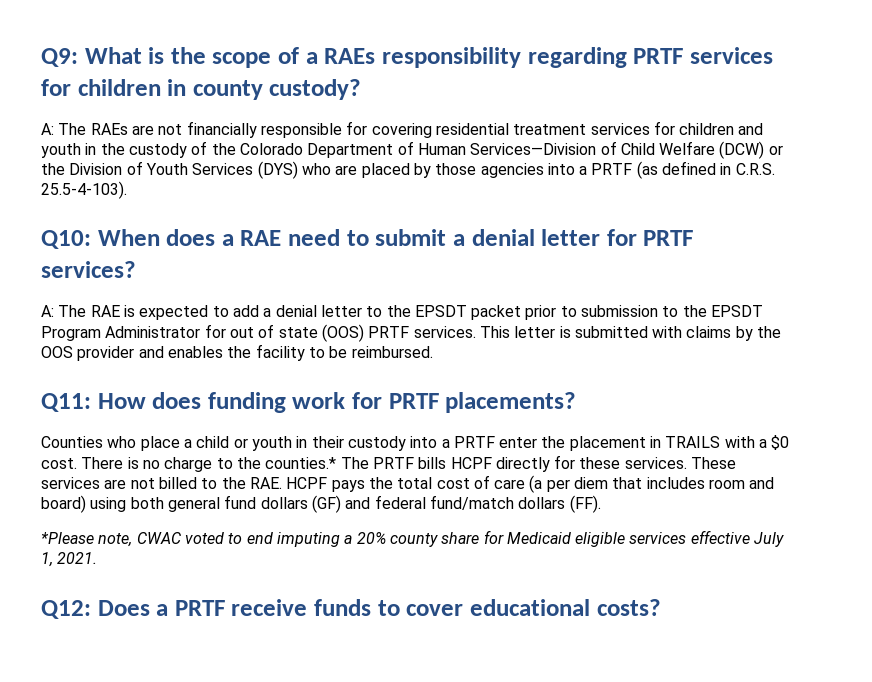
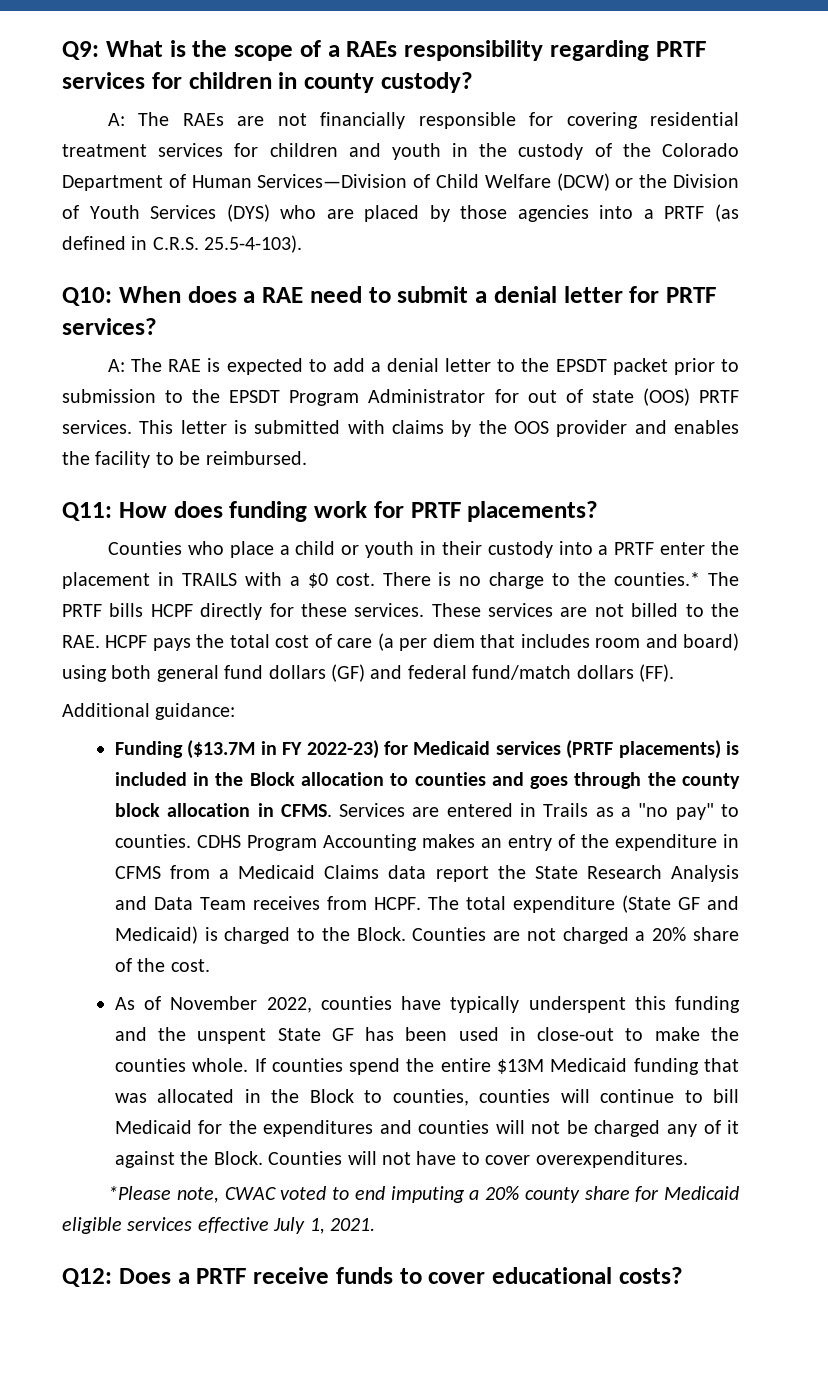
(601, 504) none -> [62,703,236,720] [114,740,739,759] [114,772,740,789] [114,803,739,820] [114,834,740,851] [114,865,739,882] [114,895,739,913] [114,926,739,944] [114,958,210,972] [114,996,740,1013] [114,1027,739,1044] [114,1058,739,1075] [114,1089,740,1106] [114,1120,739,1137] [114,1151,688,1168] // Additional guidance: // Funding ($13.7M in FY 2022-23) for Medicaid services (PRTF placements) is included in the Block allocation to counties and goes through the county block allocation in CFMS. Services are entered in Trails as a "no pay" to counties. CDHS Program Accounting makes an entry of the expenditure in CFMS from a Medicaid Claims data report the State Research Analysis and Data Team receives from HCPF. The total expenditure (State GF and Medicaid) is charged to the Block. Counties are not charged a 20% share of the cost. // As of November 2022, counties have typically underspent this funding and the unspent State GF has been used in close-out to make the counties whole. If counties spend the entire $13M Medicaid funding that was allocated in the Block to counties, counties will continue to bill Medicaid for the expenditures and counties will not be charged any of it against the Block. Counties will not have to cover overexpenditures.

